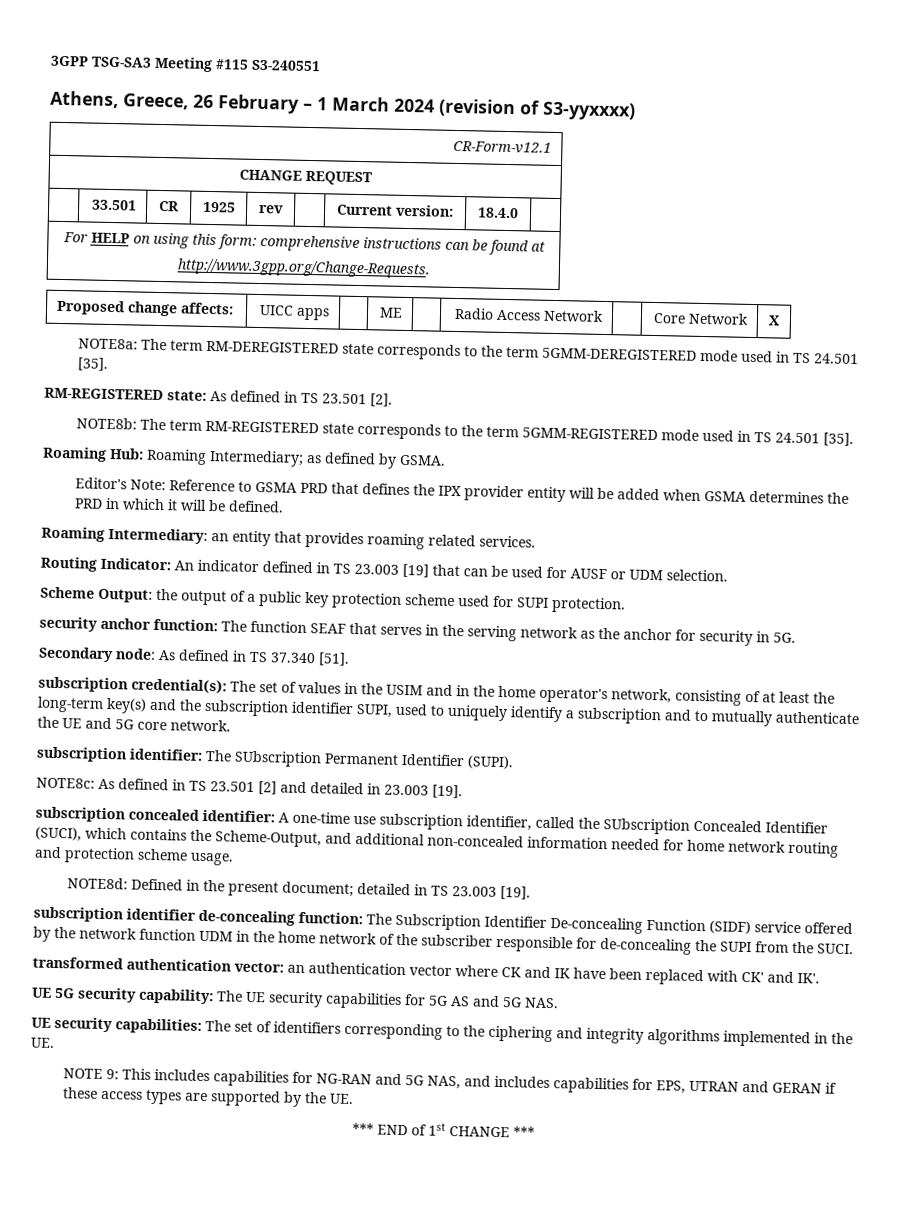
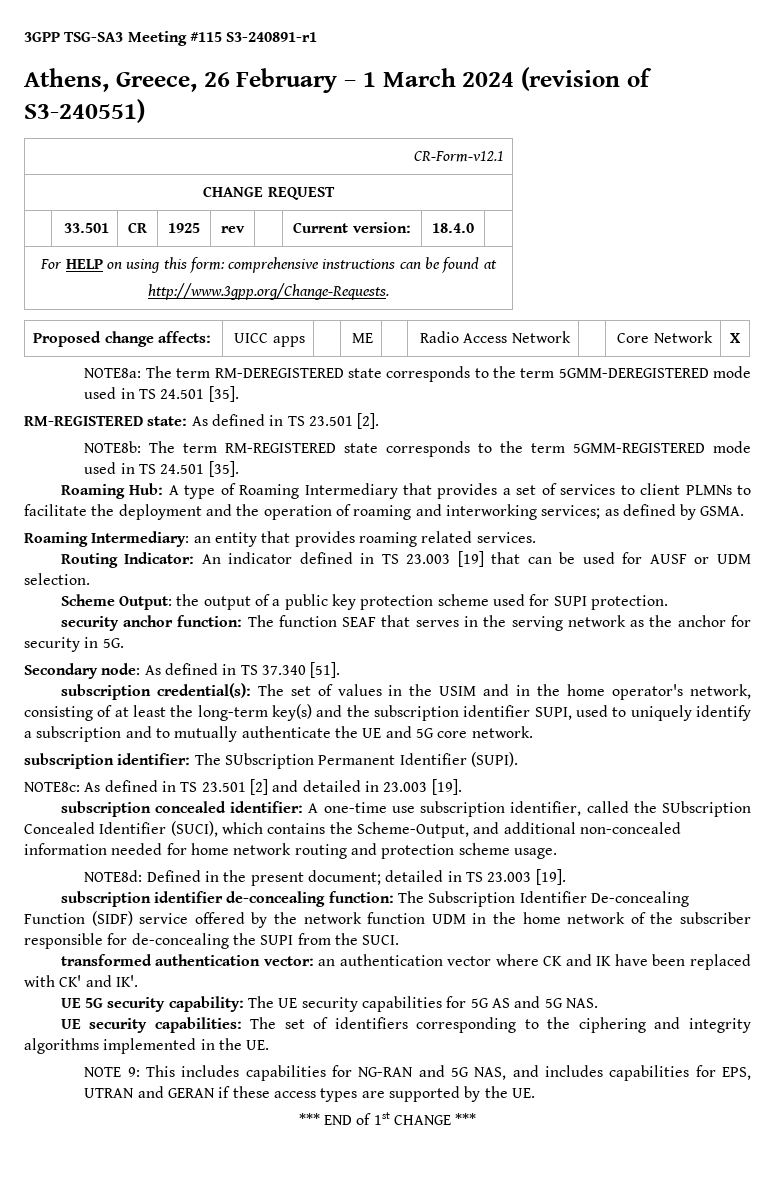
[251,59,321,72] S3-240551 -> [226,32,318,42] S3-240891-r1
[542,101,636,121] S3-yyxxxx) -> [24,99,145,123] S3-240551)
[146,448,446,469] [75,477,850,504] [74,497,285,513] Roaming Intermediary; as defined by GSMA. // Editor's Note: Reference to GSMA PRD that defines the IPX provider entity will be added when GSMA determines the PRD in which it will be defined. -> [168,483,751,499] [24,504,745,520] A type of Roaming Intermediary that provides a set of services to client PLMNs to facilitate the deployment and the operation of roaming and interworking services; as defined by GSMA.

